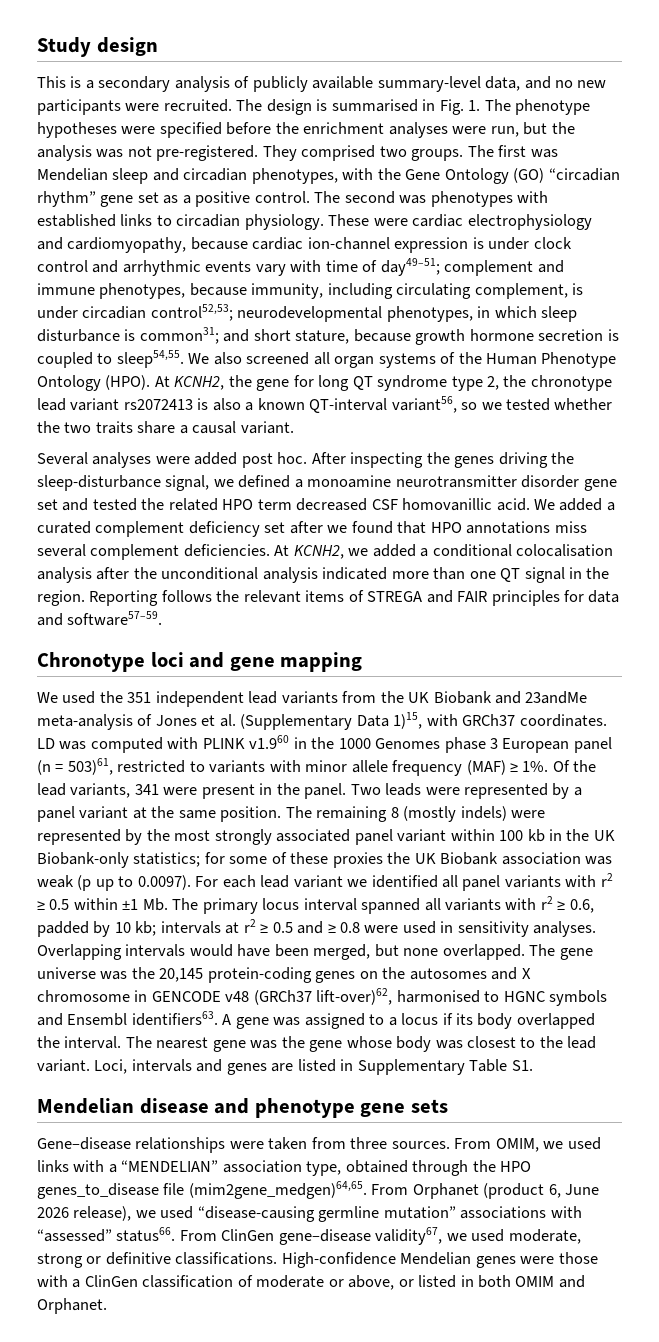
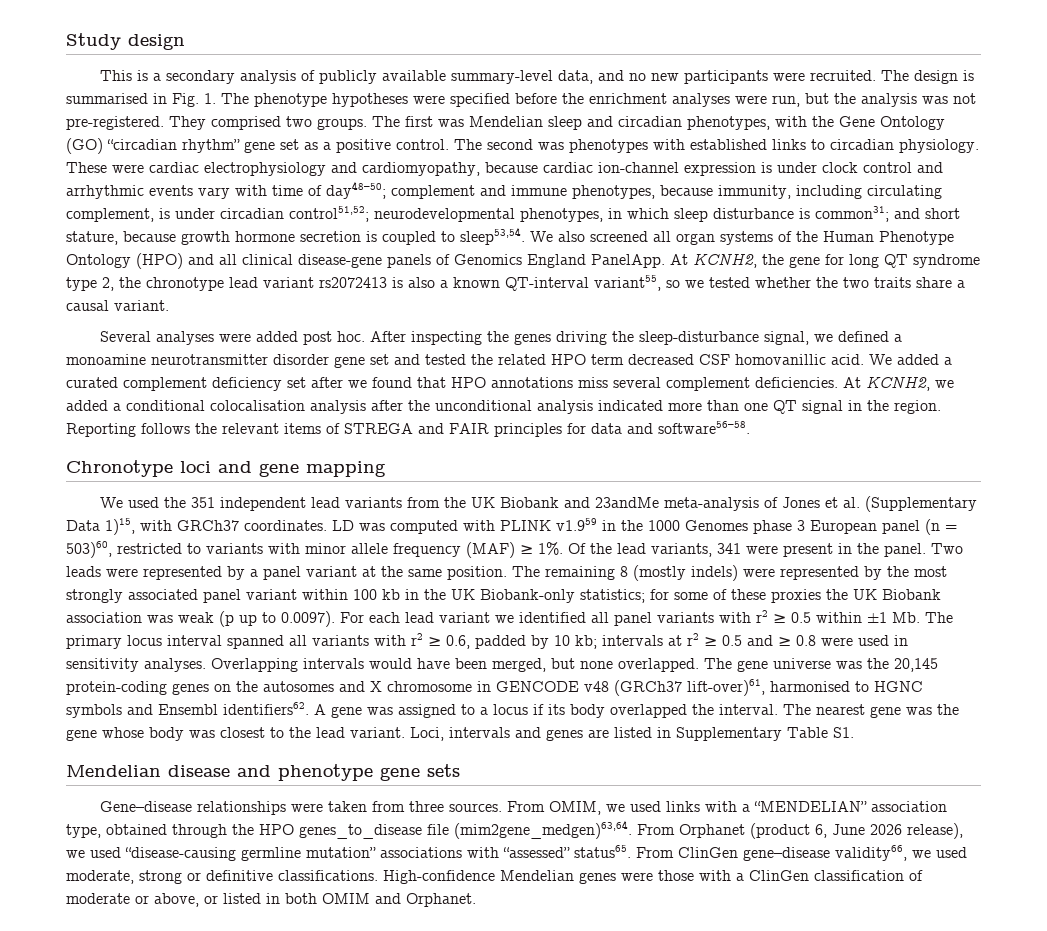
[380,258,440,276] day49–51; -> [326,181,386,199] day48–50;
[150,304,233,321] control52,53; -> [289,206,369,222] control51,52;
[116,350,184,368] sleep54,55. -> [460,227,525,245] sleep53,54.
[105,375,151,390] (HPO). -> [136,253,665,269] (HPO) and all clinical disease-gene panels of Genomics England PanelApp.
[391,396,457,413] variant56, -> [594,275,661,291] variant55,
[67,611,163,626] software57–59. -> [658,421,750,434] software56–58.
[249,735,290,749] v1.960 -> [556,518,597,531] v1.959
[67,758,113,775] 503)61, -> [66,541,112,558] 503)60,
[316,988,393,1005] lift-over)62, -> [687,679,765,696] lift-over)61,
[131,1011,218,1026] identifiers63. -> [223,702,309,715] identifiers62.
[188,1181,367,1199] (mim2gene_medgen)64,65. -> [454,820,632,839] (mim2gene_medgen)63,64.
[116,1227,176,1242] status66. -> [574,845,631,858] status65.
[375,1227,443,1245] validity67, -> [835,845,907,861] validity66,

